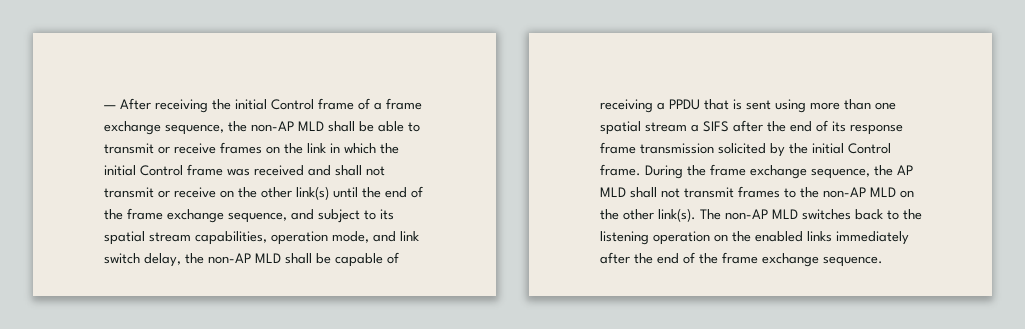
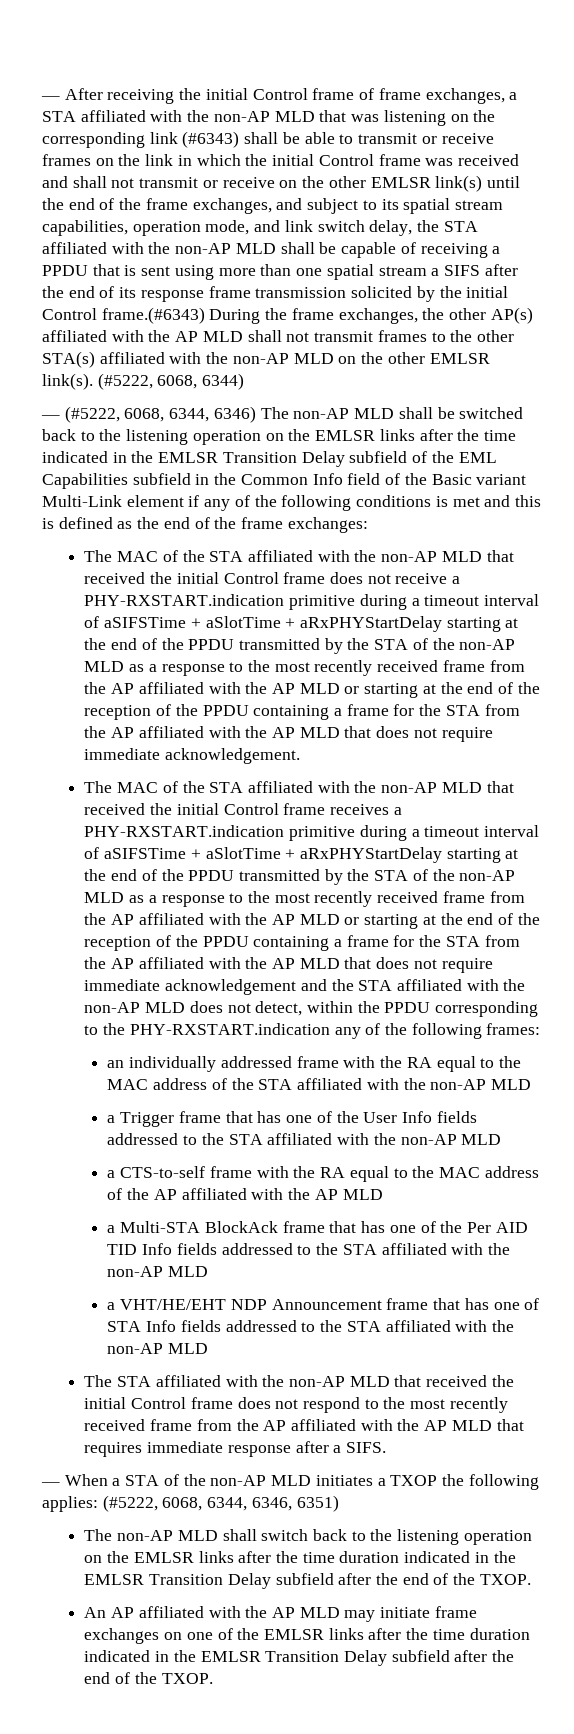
[374,98,422,110] [104,121,324,135] a frame exchange sequence, the non-AP MLD -> [378,88,518,104] [42,110,496,126] [42,131,240,148] frame exchanges, a STA affiliated with the non-AP MLD that was listening on the corresponding link (#6343)
(292, 192) none -> [370,177,431,188] EMLSR
[167,209,287,223] exchange sequence, -> [192,198,272,214] exchanges,
(204, 258) none -> [443,221,478,232] [42,242,171,254] STA affiliated with the
[600,164,641,176] frame. -> [101,307,205,324] frame.(#6343)
[750,165,870,179] exchange sequence, -> [338,307,533,324] [42,330,144,342] exchanges, the other AP(s) affiliated with
(819, 192) none -> [476,330,514,342] [42,351,229,368] other STA(s) affiliated with the
[658,208,922,222] [600,231,909,245] [600,252,883,267] link(s). The non-AP MLD switches back to the listening operation on the enabled links immediately after the end of the frame exchange sequence. -> [429,353,490,364] [42,373,245,390] [41,406,524,423] [42,429,516,445] [42,451,497,467] [42,473,527,489] [42,495,541,511] [42,517,368,533] [84,550,514,562] [84,572,461,584] [84,594,539,610] [84,616,519,632] [84,638,516,654] [84,660,525,676] [84,682,540,698] [84,704,520,720] [84,726,493,742] [84,748,301,764] [84,781,514,793] [84,803,402,815] [84,825,539,841] [84,847,519,863] [84,869,516,885] [84,891,525,907] [84,913,540,929] [84,935,520,951] [84,957,493,973] [84,979,526,995] [84,1001,539,1017] [84,1023,541,1039] [107,1056,522,1072] [107,1078,532,1090] [107,1111,477,1127] [107,1133,502,1145] [107,1166,539,1182] [107,1188,383,1200] [107,1221,528,1233] [107,1243,511,1255] [107,1266,209,1277] [107,1298,540,1310] [107,1320,515,1332] [107,1343,209,1354] [84,1375,514,1387] [84,1397,508,1413] [84,1419,524,1431] [84,1441,386,1457] [41,1474,539,1490] [42,1495,339,1512] [84,1529,532,1545] [84,1551,516,1563] [84,1573,531,1589] [84,1606,477,1622] [84,1628,530,1644] [84,1650,515,1666] [84,1672,213,1684] EMLSR link(s). (#5222, 6068, 6344) // — (#5222, 6068, 6344, 6346) The non-AP MLD shall be switched back to the listening operation on the EMLSR links after the time indicated in the EMLSR Transition Delay subfield of the EML Capabilities subfield in the Common Info field of the Basic variant Multi-Link element if any of the following conditions is met and this is defined as the end of the frame exchanges: // The MAC of the STA affiliated with the non-AP MLD that received the initial Control frame does not receive a PHY-RXSTART.indication primitive during a timeout interval of aSIFSTime + aSlotTime + aRxPHYStartDelay starting at the end of the PPDU transmitted by the STA of the non-AP MLD as a response to the most recently received frame from the AP affiliated with the AP MLD or starting at the end of the reception of the PPDU containing a frame for the STA from the AP affiliated with the AP MLD that does not require immediate acknowledgement. // The MAC of the STA affiliated with the non-AP MLD that received the initial Control frame receives a PHY-RXSTART.indication primitive during a timeout interval of aSIFSTime + aSlotTime + aRxPHYStartDelay starting at the end of the PPDU transmitted by the STA of the non-AP MLD as a response to the most recently received frame from the AP affiliated with the AP MLD or starting at the end of the reception of the PPDU containing a frame for the STA from the AP affiliated with the AP MLD that does not require immediate acknowledgement and the STA affiliated with the non-AP MLD does not detect, within the PPDU corresponding to the PHY-RXSTART.indication any of the following frames: // an individually addressed frame with the RA equal to the MAC address of the STA affiliated with the non-AP MLD // a Trigger frame that has one of the User Info fields addressed to the STA affiliated with the non-AP MLD // a CTS-to-self frame with the RA equal to the MAC address of the AP affiliated with the AP MLD // a Multi-STA BlockAck frame that has one of the Per AID TID Info fields addressed to the STA affiliated with the non-AP MLD // a VHT/HE/EHT NDP Announcement frame that has one of STA Info fields addressed to the STA affiliated with the non-AP MLD // The STA affiliated with the non-AP MLD that received the initial Control frame does not respond to the most recently received frame from the AP affiliated with the AP MLD that requires immediate response after a SIFS. // — When a STA of the non-AP MLD initiates a TXOP the following applies: (#5222, 6068, 6344, 6346, 6351) // The non-AP MLD shall switch back to the listening operation on the EMLSR links after the time duration indicated in the EMLSR Transition Delay subfield after the end of the TXOP. // An AP affiliated with the AP MLD may initiate frame exchanges on one of the EMLSR links after the time duration indicated in the EMLSR Transition Delay subfield after the end of the TXOP.

